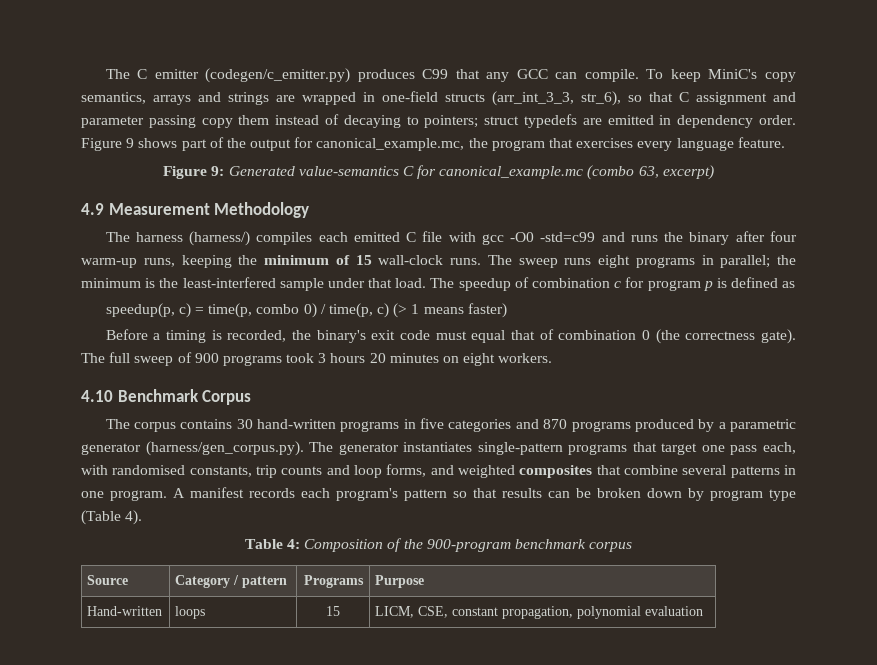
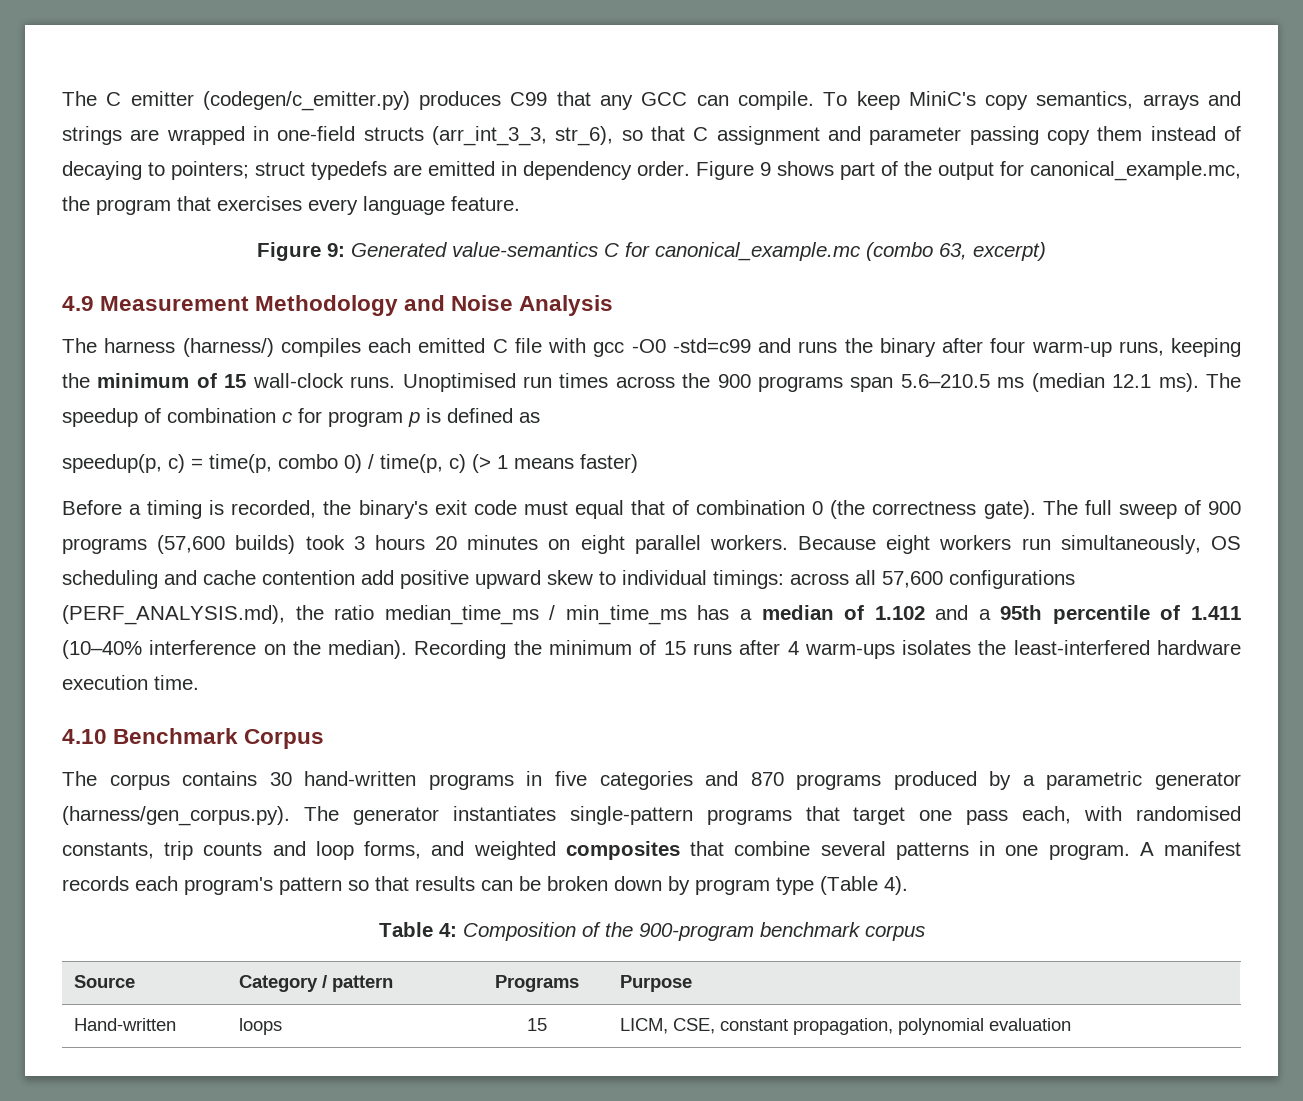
(310, 210) none -> [404,295,614,316] and Noise Analysis
[487,255,796,268] [81,277,427,291] The sweep runs eight programs in parallel; the minimum is the least-interfered sample under that load. -> [402,373,1199,392] Unoptimised run times across the 900 programs span 5.6–210.5 ms (median 12.1 ms).
(282, 360) none -> [157,535,296,554] (57,600 builds)
(496, 359) none -> [634,535,701,554] parallel
(553, 358) none -> [798,535,1241,554] [62,570,1075,589] [62,605,1241,625] [62,640,1241,659] [62,675,199,690] Because eight workers run simultaneously, OS scheduling and cache contention add positive upward skew to individual timings: across all 57,600 configurations (PERF_ANALYSIS.md), the ratio median_time_ms / min_time_ms has a median of 1.102 and a 95th percentile of 1.411 (10–40% interference on the median). Recording the minimum of 15 runs after 4 warm-ups isolates the least-interfered hardware execution time.

